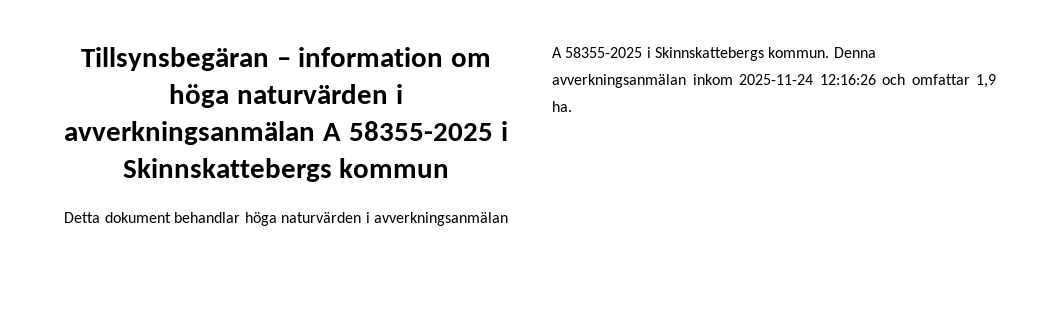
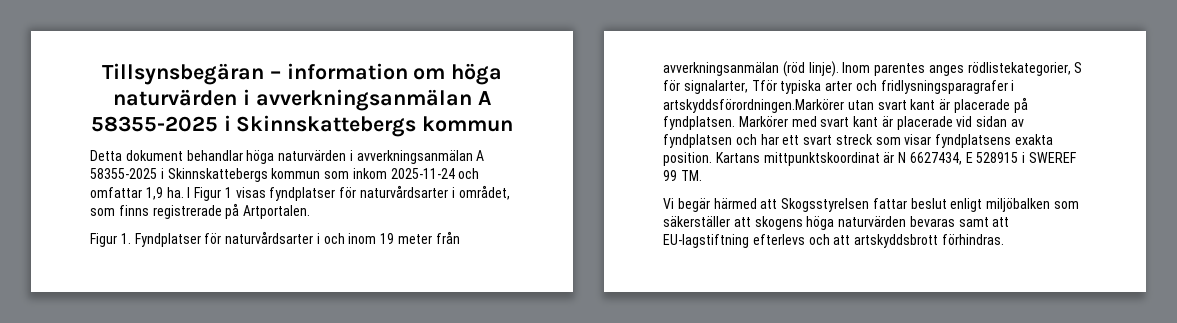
[768,47,876,58] [552,74,686,88] kommun. Denna avverkningsanmälan -> [271,168,350,179] kommun som
[819,74,876,85] 12:16:26 -> (455, 173) none
(572, 106) none -> [187,185,510,201] [90,203,311,219] [90,231,460,247] [663,61,1083,77] [663,80,1015,94] [663,97,1028,113] [663,116,1025,130] [663,134,1054,148] [663,152,1077,166] [663,170,702,181] [663,198,1080,212] [663,216,1010,230] [663,234,1004,248] I Figur 1 visas fyndplatser för naturvårdsarter i området, som finns registrerade på Artportalen. // Figur 1. Fyndplatser för naturvårdsarter i och inom 19 meter från avverkningsanmälan (röd linje). Inom parentes anges rödlistekategorier, S för signalarter, Tför typiska arter och fridlysningsparagrafer i artskyddsförordningen.Markörer utan svart kant är placerade på fyndplatsen. Markörer med svart kant är placerade vid sidan av fyndplatsen och har ett svart streck som visar fyndplatsens exakta position. Kartans mittpunktskoordinat är N 6627434, E 528915 i SWEREF 99 TM. // Vi begär härmed att Skogsstyrelsen fattar beslut enligt miljöbalken som säkerställer att skogens höga naturvärden bevaras samt att EU-lagstiftning efterlevs och att artskyddsbrott förhindras.

